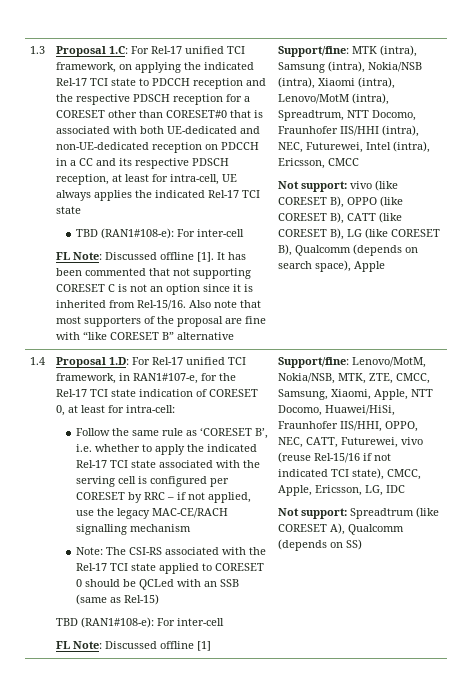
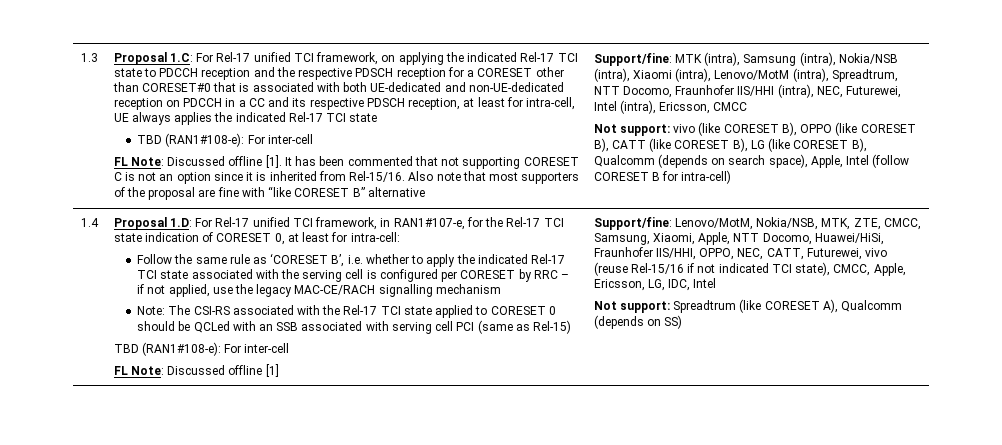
[354,261,386,272] Apple -> [810,154,910,168] [593,170,732,184] Apple, Intel (follow CORESET B for intra-cell)
(239, 583) none -> [301,321,475,334] associated with serving cell PCI
[386,485,406,493] IDC -> [668,278,717,291] IDC, Intel

